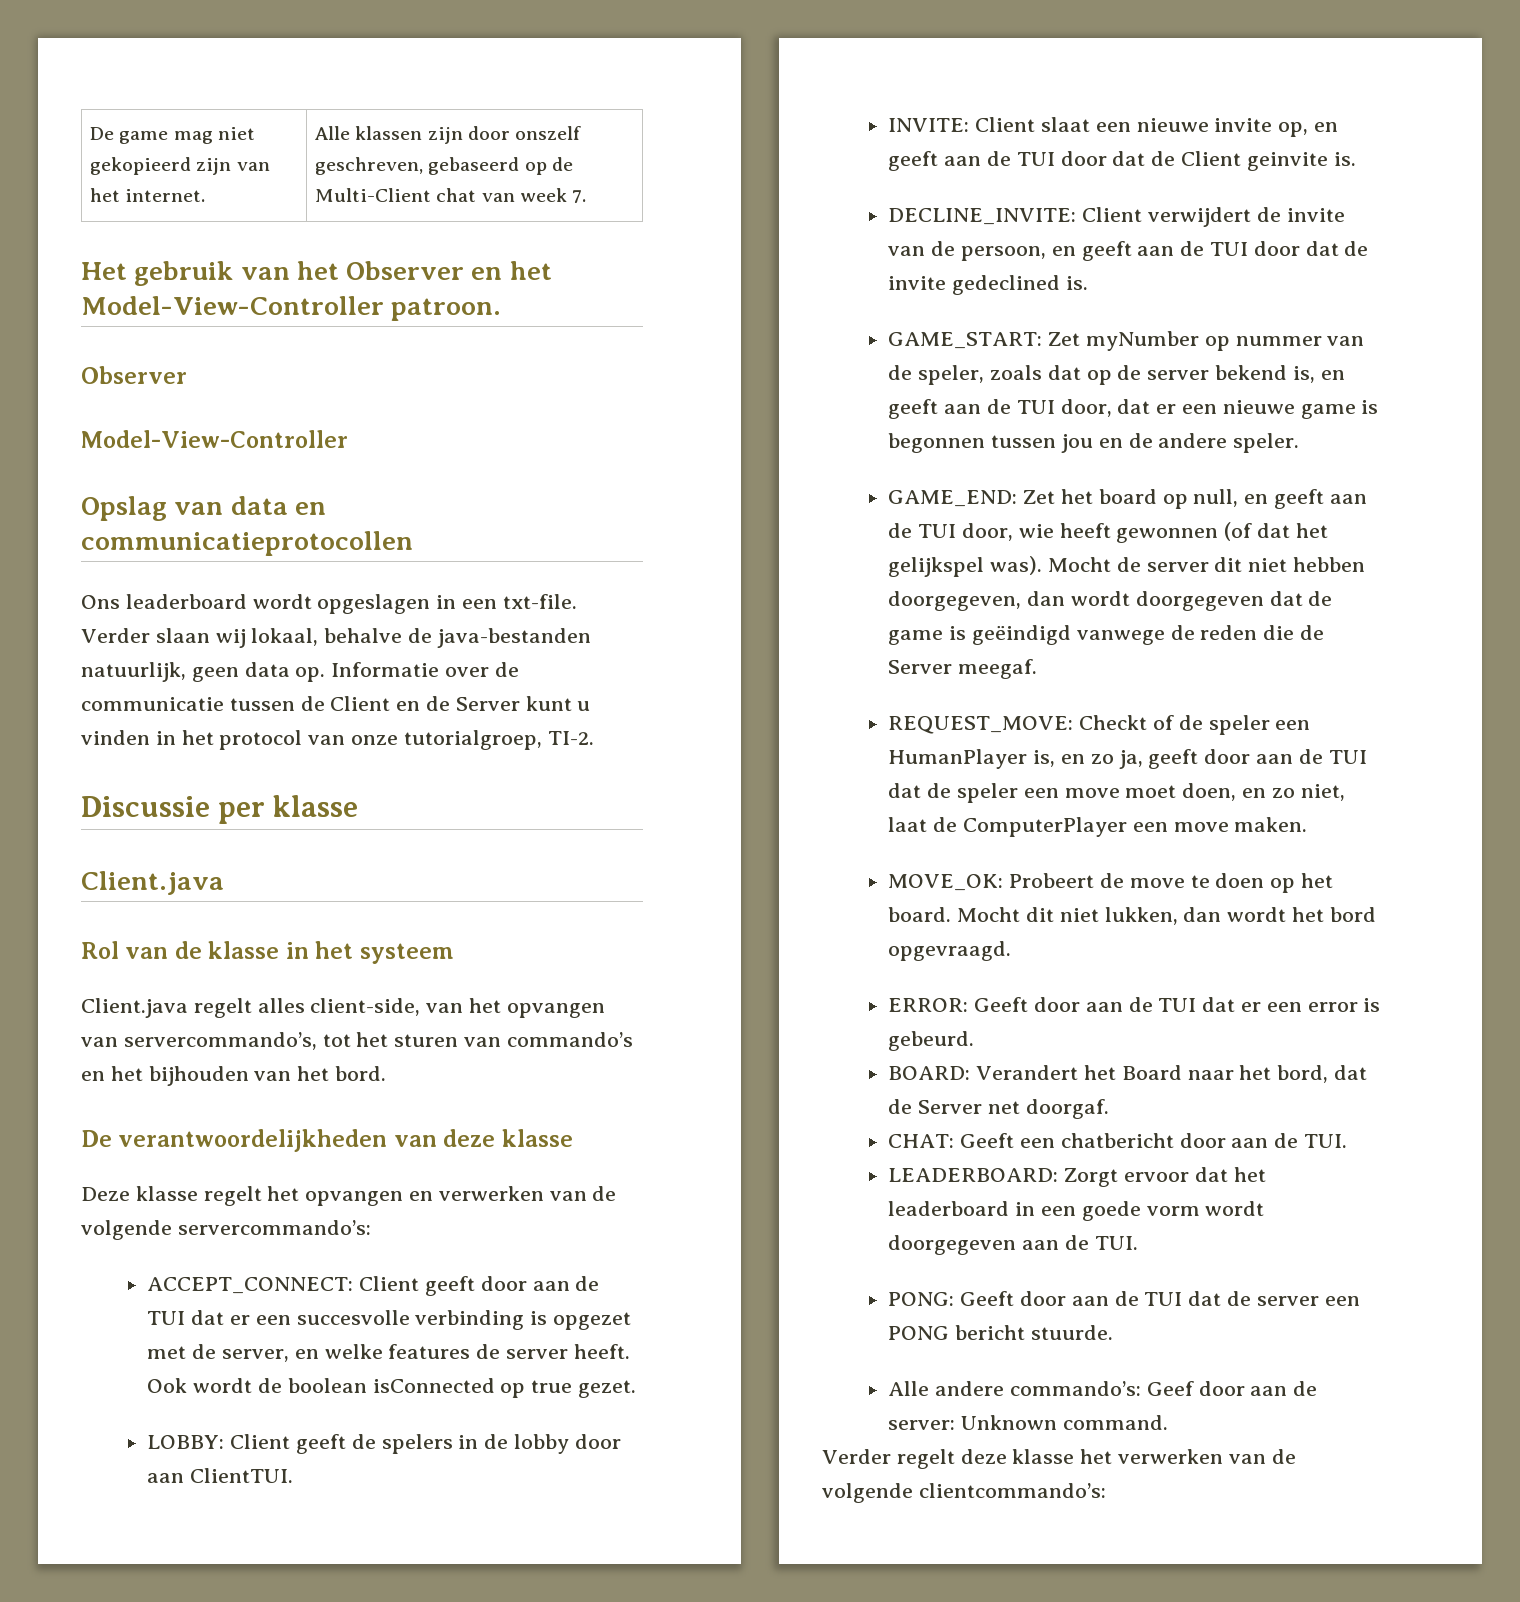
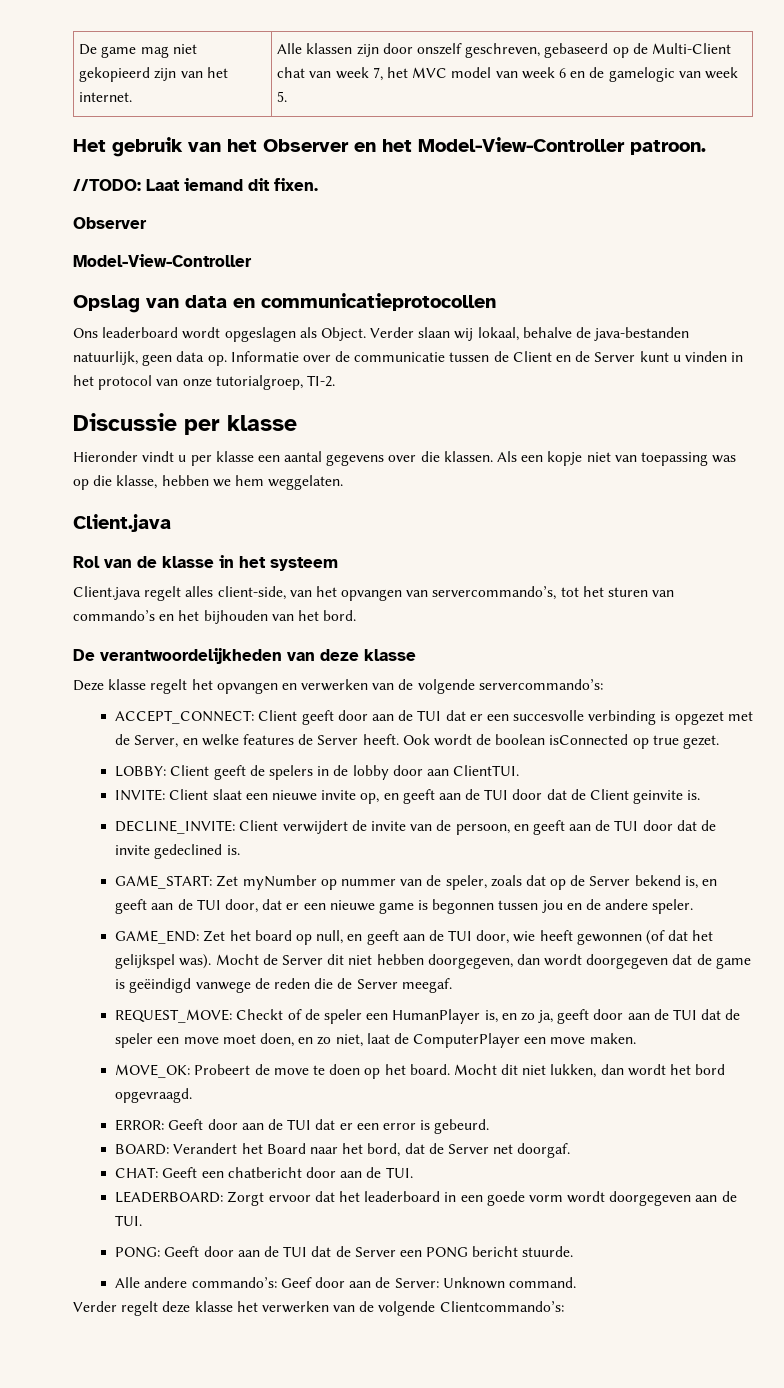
[572,190,587,203] 7. -> [372,67,738,82] [277,91,288,102] 7, het MVC model van week 6 en de gamelogic van week 5.
(502, 309) none -> [73,178,318,191] // //TODO: Laat iemand dit fixen.
[436,594,577,609] in een txt-file. -> [299,327,366,341] als Object.
(359, 806) none -> [73,451,737,466] [73,475,344,490] // Hieronder vindt u per klasse een aantal gegevens over die klassen. Als een kopje niet van toepassing was op die klasse, hebben we hem weggelaten.
[221,1349,289,1362] server, -> [134,735,179,748] Server,
[505,1349,568,1359] server -> [317,735,359,745] Server
[1147,370,1210,380] server -> [589,876,631,886] Server
[1146,562,1209,572] server -> [281,955,323,965] Server
[1256,1296,1319,1306] server -> [354,1247,396,1257] Server
[888,1420,956,1430] server: -> [394,1278,439,1288] Server:
[918,1483,1106,1498] clientcommando’s: -> [439,1301,564,1312] Clientcommando’s:

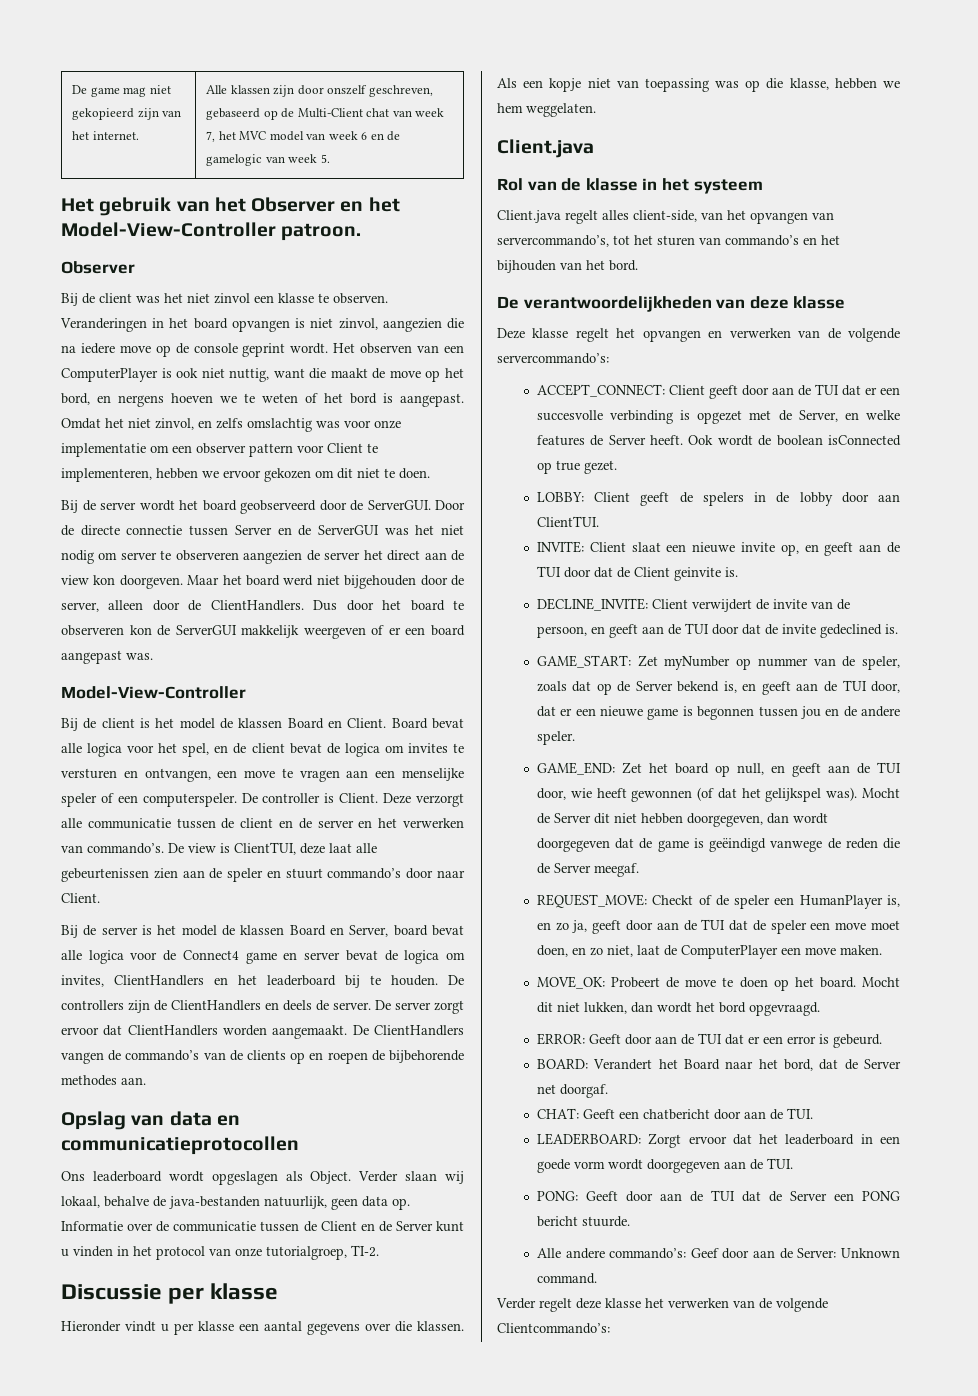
[73,178,318,191] [73,217,147,229] [73,254,252,267] //TODO: Laat iemand dit fixen. // Observer // Model-View-Controller -> [61,261,135,274] [61,293,388,306] [60,318,465,332] [61,343,465,357] [61,368,465,382] [61,393,464,407] [61,418,401,432] [61,443,378,457] [61,468,430,482] [61,500,465,514] [61,525,464,536] [61,550,464,564] [61,575,464,589] [61,600,465,612] [61,625,465,639] [61,650,153,664] [61,686,246,699] [61,718,464,731] [61,743,465,757] [61,768,464,782] [61,793,465,807] [61,818,465,829] [61,842,377,855] [61,868,465,882] [61,893,100,903] [61,925,464,938] [61,950,466,964] [61,975,464,988] [61,1000,464,1014] [61,1025,464,1039] [61,1050,464,1064] [61,1075,146,1086] Observer // Bij de client was het niet zinvol een klasse te observen. Veranderingen in het board opvangen is niet zinvol, aangezien die na iedere move op de console geprint wordt. Het observen van een ComputerPlayer is ook niet nuttig, want die maakt de move op het bord, en nergens hoeven we te weten of het bord is aangepast. Omdat het niet zinvol, en zelfs omslachtig was voor onze implementatie om een observer pattern voor Client te implementeren, hebben we ervoor gekozen om dit niet te doen. // Bij de server wordt het board geobserveerd door de ServerGUI. Door de directe connectie tussen Server en de ServerGUI was het niet nodig om server te observeren aangezien de server het direct aan de view kon doorgeven. Maar het board werd niet bijgehouden door de server, alleen door de ClientHandlers. Dus door het board te observeren kon de ServerGUI makkelijk weergeven of er een board aangepast was. // Model-View-Controller // Bij de client is het model de klassen Board en Client. Board bevat alle logica voor het spel, en de client bevat de logica om invites te versturen en ontvangen, een move te vragen aan een menselijke speler of een computerspeler. De controller is Client. Deze verzorgt alle communicatie tussen de client en de server en het verwerken van commando’s. De view is ClientTUI, deze laat alle gebeurtenissen zien aan de speler en stuurt commando’s door naar Client. // Bij de server is het model de klassen Board en Server, board bevat alle logica voor de Connect4 game en server bevat de logica om invites, ClientHandlers en het leaderboard bij te houden. De controllers zijn de ClientHandlers en deels de server. De server zorgt ervoor dat ClientHandlers worden aangemaakt. De ClientHandlers vangen de commando’s van de clients op en roepen de bijbehorende methodes aan.

